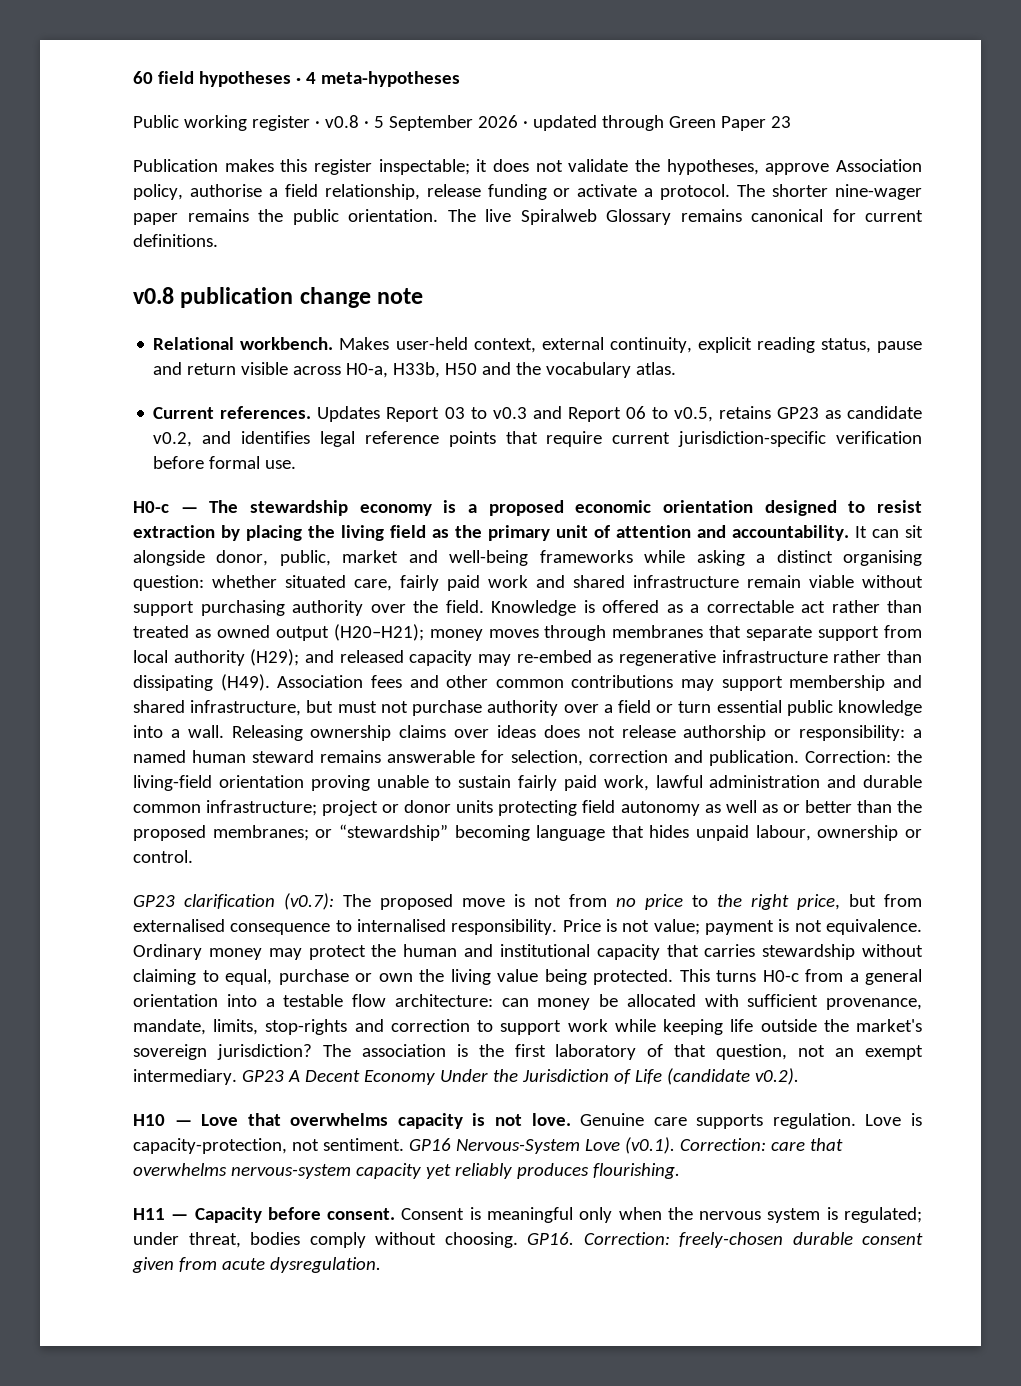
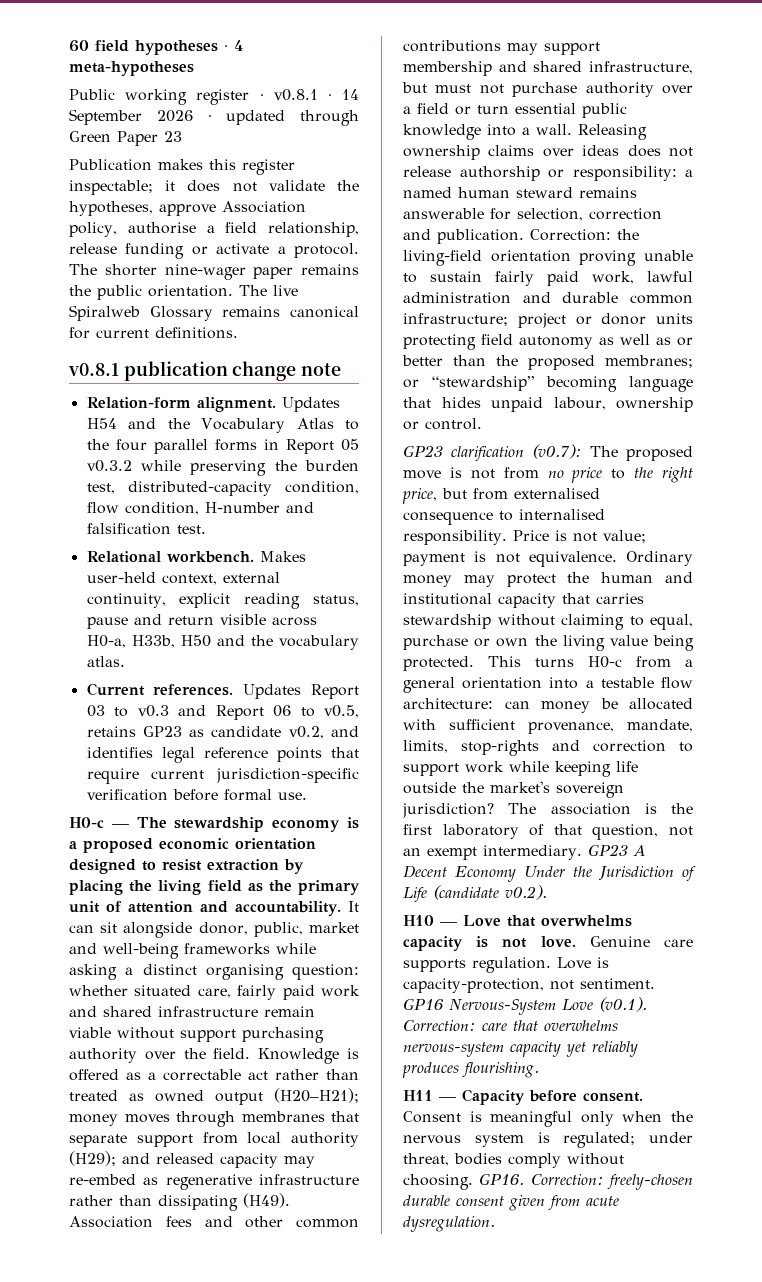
[324,115,384,128] v0.8 · 5 -> [273,89,359,101] v0.8.1 · 14
[133,287,174,304] v0.8 -> [68,363,119,376] v0.8.1
(424, 296) none -> [86,397,340,412] [86,418,359,433] [86,439,359,454] [86,460,359,476] [86,481,359,496] [86,502,314,515] [86,523,206,535] // Relation-form alignment. Updates H54 and the Vocabulary Atlas to the four parallel forms in Report 05 v0.3.2 while preserving the burden test, distributed-capacity condition, flow condition, H-number and falsification test.

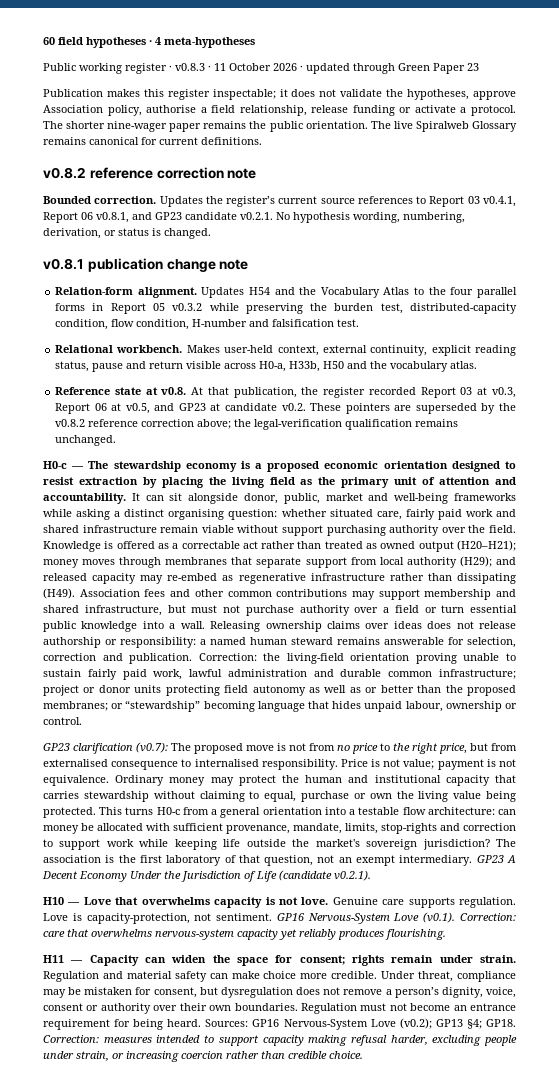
[273,89,359,101] [69,109,142,125] v0.8.1 · 14 September -> [175,63,271,71] v0.8.3 · 11 October
(238, 333) none -> [43,167,257,179] [43,196,516,207] [43,212,465,223] [43,228,211,239] // v0.8.2 reference correction note // Bounded correction. Updates the register’s current source references to Report 03 v0.4.1, Report 06 v0.8.1, and GP23 candidate v0.2.1. No hypothesis wording, numbering, derivation, or status is changed.
[86,683,359,699] [86,705,359,720] [86,726,359,739] [86,747,359,763] [86,768,359,784] [86,789,307,801] Current references. Updates Report 03 to v0.3 and Report 06 to v0.5, retains GP23 as candidate v0.2, and identifies legal reference points that require current jurisdiction-specific verification before formal use. -> [55,387,516,398] [55,403,516,414] [55,419,459,430] [55,435,117,446] Reference state at v0.8. At that publication, the register recorded Report 03 at v0.3, Report 06 at v0.5, and GP23 at candidate v0.2. These pointers are superseded by the v0.8.2 reference correction above; the legal-verification qualification remains unchanged.
[505,885,547,900] v0.2). -> [334,870,371,881] v0.2.1).
[529,1090,643,1102] [403,1111,693,1127] [403,1132,693,1148] [403,1153,624,1168] [403,1173,693,1190] [403,1195,619,1211] [403,1216,495,1232] before consent. Consent is meaningful only when the nervous system is regulated; under threat, bodies comply without choosing. GP16. Correction: freely-chosen durable consent given from acute dysregulation. -> [145,955,516,966] [43,971,517,982] [43,987,516,998] [43,1003,516,1014] [43,1018,516,1030] [43,1035,517,1046] [43,1051,363,1062] can widen the space for consent; rights remain under strain. Regulation and material safety can make choice more credible. Under threat, compliance may be mistaken for consent, but dysregulation does not remove a person’s dignity, voice, consent or authority over their own boundaries. Regulation must not become an entrance requirement for being heard. Sources: GP16 Nervous-System Love (v0.2); GP13 §4; GP18. Correction: measures intended to support capacity making refusal harder, excluding people under strain, or increasing coercion rather than credible choice.

